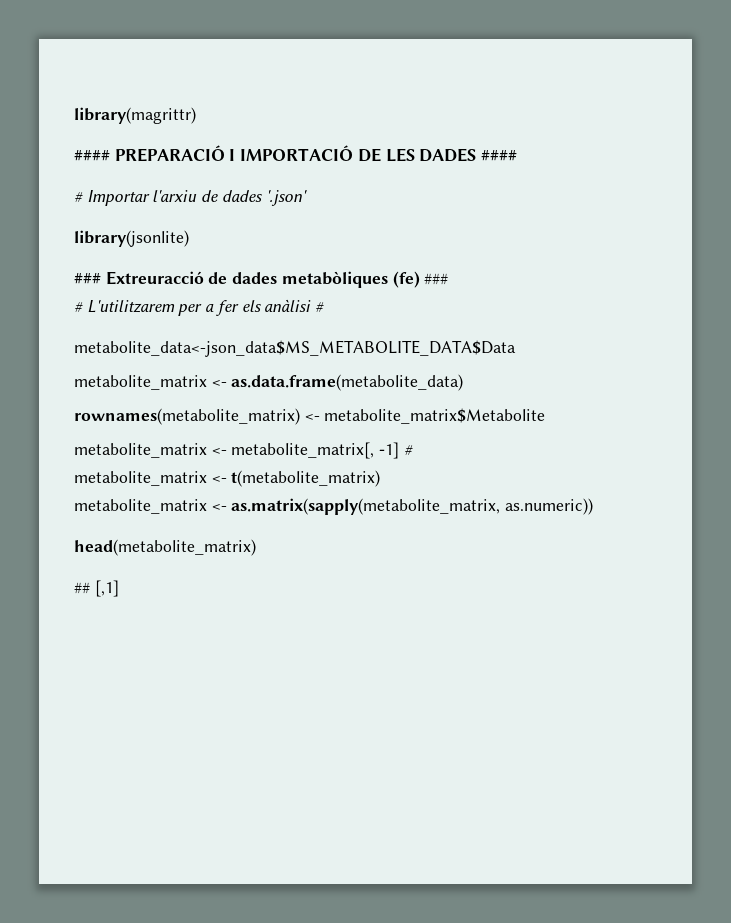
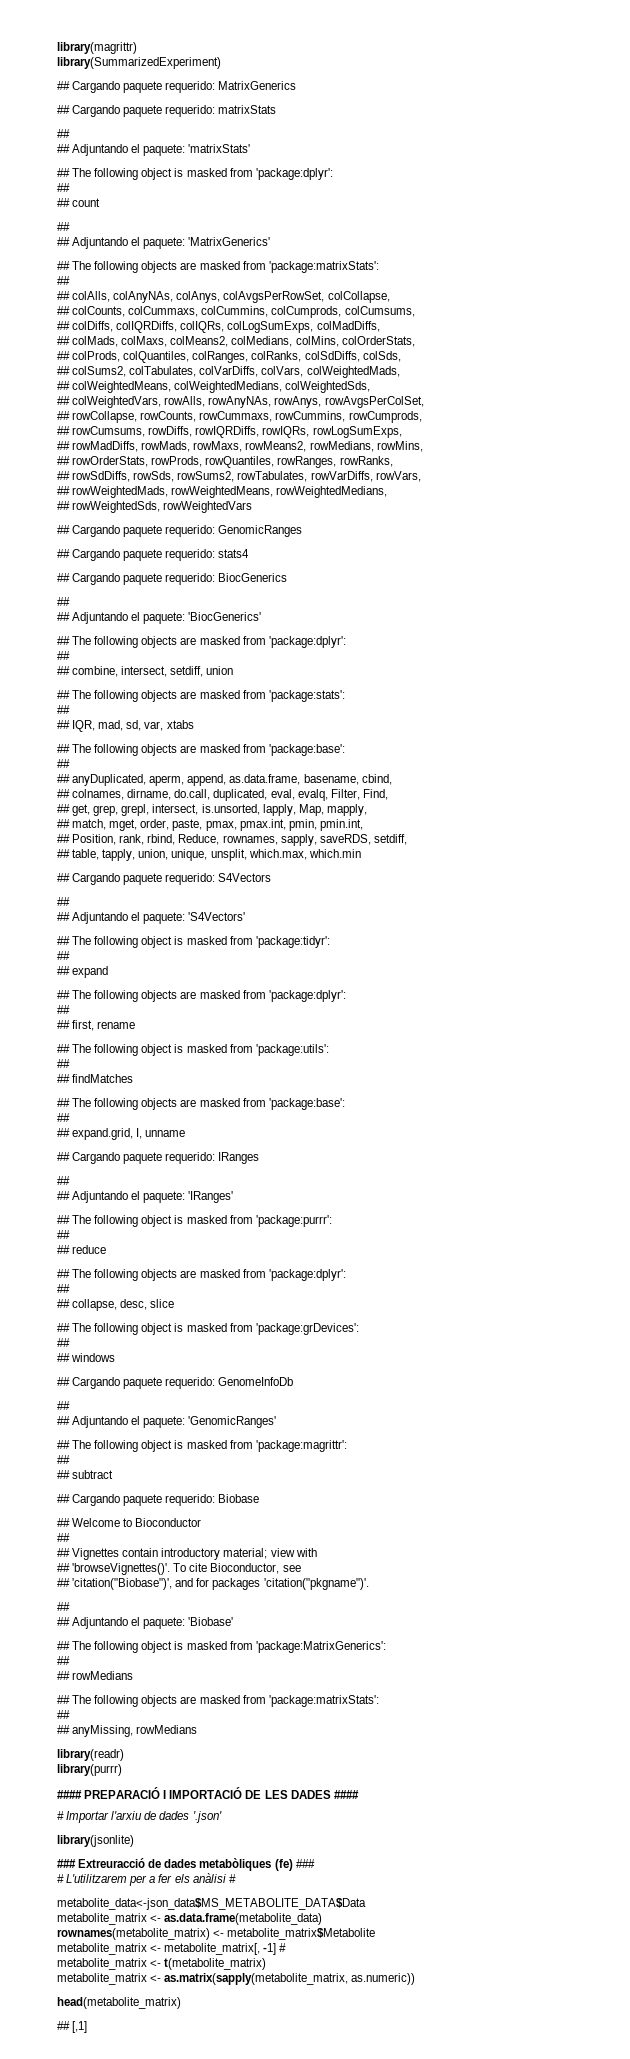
(196, 115) none -> [57,57,221,69] [57,81,297,93] [57,105,277,117] [57,129,70,138] [57,144,251,156] [57,168,333,180] [57,183,70,192] [57,198,101,207] [57,222,70,231] [57,237,271,249] [57,261,379,273] [57,276,70,285] [57,291,390,303] [57,306,415,318] [57,321,380,333] [57,336,415,347] [57,351,401,363] [57,366,400,378] [57,381,371,393] [57,396,424,408] [57,411,422,423] [57,426,402,438] [57,441,423,452] [57,456,393,468] [57,471,421,482] [57,486,388,498] [57,501,253,513] [57,525,303,537] [57,549,250,561] [57,573,288,585] [57,597,70,606] [57,612,262,624] [57,636,346,648] [57,651,70,660] [57,666,234,677] [57,690,345,702] [57,705,70,714] [57,720,194,732] [57,744,345,756] [57,759,70,768] [57,774,392,786] [57,789,388,801] [57,804,367,816] [57,819,363,831] [57,834,407,846] [57,849,361,861] [57,873,272,885] [57,897,70,906] [57,912,246,924] [57,936,330,948] [57,951,70,960] [57,966,109,978] [57,990,346,1002] [57,1005,70,1014] [57,1020,136,1031] [57,1044,329,1056] [57,1059,70,1068] [57,1074,134,1083] [57,1098,345,1110] [57,1113,70,1122] [57,1128,186,1140] [57,1152,260,1164] [57,1176,70,1185] [57,1191,234,1203] [57,1215,332,1227] [57,1230,70,1239] [57,1245,107,1254] [57,1269,346,1281] [57,1284,70,1293] [57,1299,175,1311] [57,1323,359,1335] [57,1338,70,1347] [57,1353,116,1362] [57,1377,294,1389] [57,1401,70,1410] [57,1416,277,1428] [57,1440,347,1452] [57,1455,70,1464] [57,1470,114,1479] [57,1494,260,1506] [57,1518,202,1527] [57,1533,70,1542] [57,1548,317,1560] [57,1563,301,1575] [57,1578,369,1590] [57,1602,70,1611] [57,1617,234,1629] [57,1641,386,1653] [57,1656,70,1665] [57,1671,134,1680] [57,1695,379,1707] [57,1710,70,1719] [57,1725,198,1737] [57,1749,124,1761] [57,1764,122,1776] // library(SummarizedExperiment) // ## Cargando paquete requerido: MatrixGenerics // ## Cargando paquete requerido: matrixStats // ## // ## Adjuntando el paquete: 'matrixStats' // ## The following object is masked from 'package:dplyr': // ## // ## count // ## // ## Adjuntando el paquete: 'MatrixGenerics' // ## The following objects are masked from 'package:matrixStats': // ## // ## colAlls, colAnyNAs, colAnys, colAvgsPerRowSet, colCollapse, // ## colCounts, colCummaxs, colCummins, colCumprods, colCumsums, // ## colDiffs, colIQRDiffs, colIQRs, colLogSumExps, colMadDiffs, // ## colMads, colMaxs, colMeans2, colMedians, colMins, colOrderStats, // ## colProds, colQuantiles, colRanges, colRanks, colSdDiffs, colSds, // ## colSums2, colTabulates, colVarDiffs, colVars, colWeightedMads, // ## colWeightedMeans, colWeightedMedians, colWeightedSds, // ## colWeightedVars, rowAlls, rowAnyNAs, rowAnys, rowAvgsPerColSet, // ## rowCollapse, rowCounts, rowCummaxs, rowCummins, rowCumprods, // ## rowCumsums, rowDiffs, rowIQRDiffs, rowIQRs, rowLogSumExps, // ## rowMadDiffs, rowMads, rowMaxs, rowMeans2, rowMedians, rowMins, // ## rowOrderStats, rowProds, rowQuantiles, rowRanges, rowRanks, // ## rowSdDiffs, rowSds, rowSums2, rowTabulates, rowVarDiffs, rowVars, // ## rowWeightedMads, rowWeightedMeans, rowWeightedMedians, // ## rowWeightedSds, rowWeightedVars // ## Cargando paquete requerido: GenomicRanges // ## Cargando paquete requerido: stats4 // ## Cargando paquete requerido: BiocGenerics // ## // ## Adjuntando el paquete: 'BiocGenerics' // ## The following objects are masked from 'package:dplyr': // ## // ## combine, intersect, setdiff, union // ## The following objects are masked from 'package:stats': // ## // ## IQR, mad, sd, var, xtabs // ## The following objects are masked from 'package:base': // ## // ## anyDuplicated, aperm, append, as.data.frame, basename, cbind, // ## colnames, dirname, do.call, duplicated, eval, evalq, Filter, Find, // ## get, grep, grepl, intersect, is.unsorted, lapply, Map, mapply, // ## match, mget, order, paste, pmax, pmax.int, pmin, pmin.int, // ## Position, rank, rbind, Reduce, rownames, sapply, saveRDS, setdiff, // ## table, tapply, union, unique, unsplit, which.max, which.min // ## Cargando paquete requerido: S4Vectors // ## // ## Adjuntando el paquete: 'S4Vectors' // ## The following object is masked from 'package:tidyr': // ## // ## expand // ## The following objects are masked from 'package:dplyr': // ## // ## first, rename // ## The following object is masked from 'package:utils': // ## // ## findMatches // ## The following objects are masked from 'package:base': // ## // ## expand.grid, I, unname // ## Cargando paquete requerido: IRanges // ## // ## Adjuntando el paquete: 'IRanges' // ## The following object is masked from 'package:purrr': // ## // ## reduce // ## The following objects are masked from 'package:dplyr': // ## // ## collapse, desc, slice // ## The following object is masked from 'package:grDevices': // ## // ## windows // ## Cargando paquete requerido: GenomeInfoDb // ## // ## Adjuntando el paquete: 'GenomicRanges' // ## The following object is masked from 'package:magrittr': // ## // ## subtract // ## Cargando paquete requerido: Biobase // ## Welcome to Bioconductor // ## // ## Vignettes contain introductory material; view with // ## 'browseVignettes()'. To cite Bioconductor, see // ## 'citation("Biobase")', and for packages 'citation("pkgname")'. // ## // ## Adjuntando el paquete: 'Biobase' // ## The following object is masked from 'package:MatrixGenerics': // ## // ## rowMedians // ## The following objects are masked from 'package:matrixStats': // ## // ## anyMissing, rowMedians // library(readr) // library(purrr)

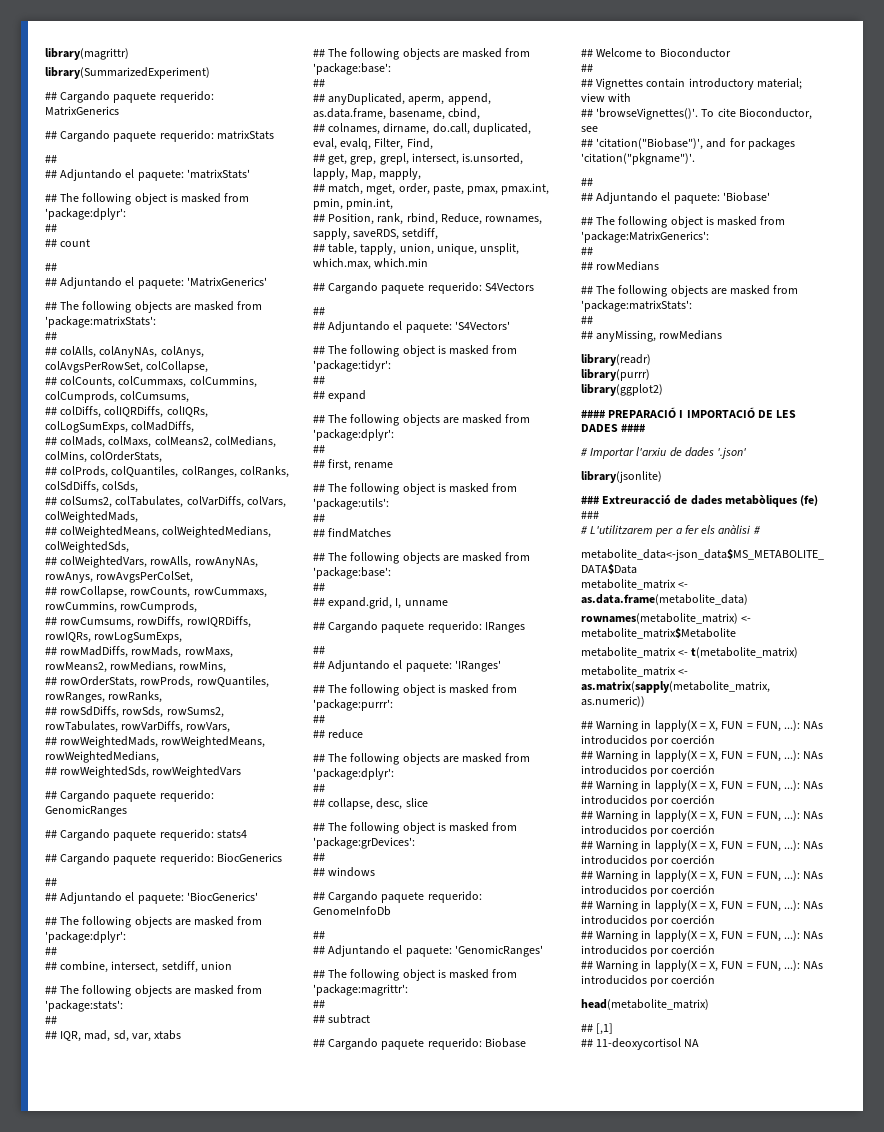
(122, 1770) none -> [581,384,663,396] // library(ggplot2)
[57,1943,287,1955] // metabolite_matrix <- metabolite_matrix[, -1] # -> (736, 633) none
(416, 1979) none -> [581,720,824,732] [581,735,716,747] [581,750,824,762] [581,765,716,777] [581,780,824,792] [581,795,716,807] [581,810,824,822] [581,825,716,837] [581,840,824,852] [581,855,716,867] [581,870,824,882] [581,885,716,897] [581,900,824,912] [581,915,716,927] [581,930,824,942] [581,945,716,957] [581,960,824,972] [581,975,716,987] // ## Warning in lapply(X = X, FUN = FUN, ...): NAs introducidos por coerción // ## Warning in lapply(X = X, FUN = FUN, ...): NAs introducidos por coerción // ## Warning in lapply(X = X, FUN = FUN, ...): NAs introducidos por coerción // ## Warning in lapply(X = X, FUN = FUN, ...): NAs introducidos por coerción // ## Warning in lapply(X = X, FUN = FUN, ...): NAs introducidos por coerción // ## Warning in lapply(X = X, FUN = FUN, ...): NAs introducidos por coerción // ## Warning in lapply(X = X, FUN = FUN, ...): NAs introducidos por coerción // ## Warning in lapply(X = X, FUN = FUN, ...): NAs introducidos por coerción // ## Warning in lapply(X = X, FUN = FUN, ...): NAs introducidos por coerción
(88, 2027) none -> [581,1038,700,1050] // ## 11-deoxycortisol NA

